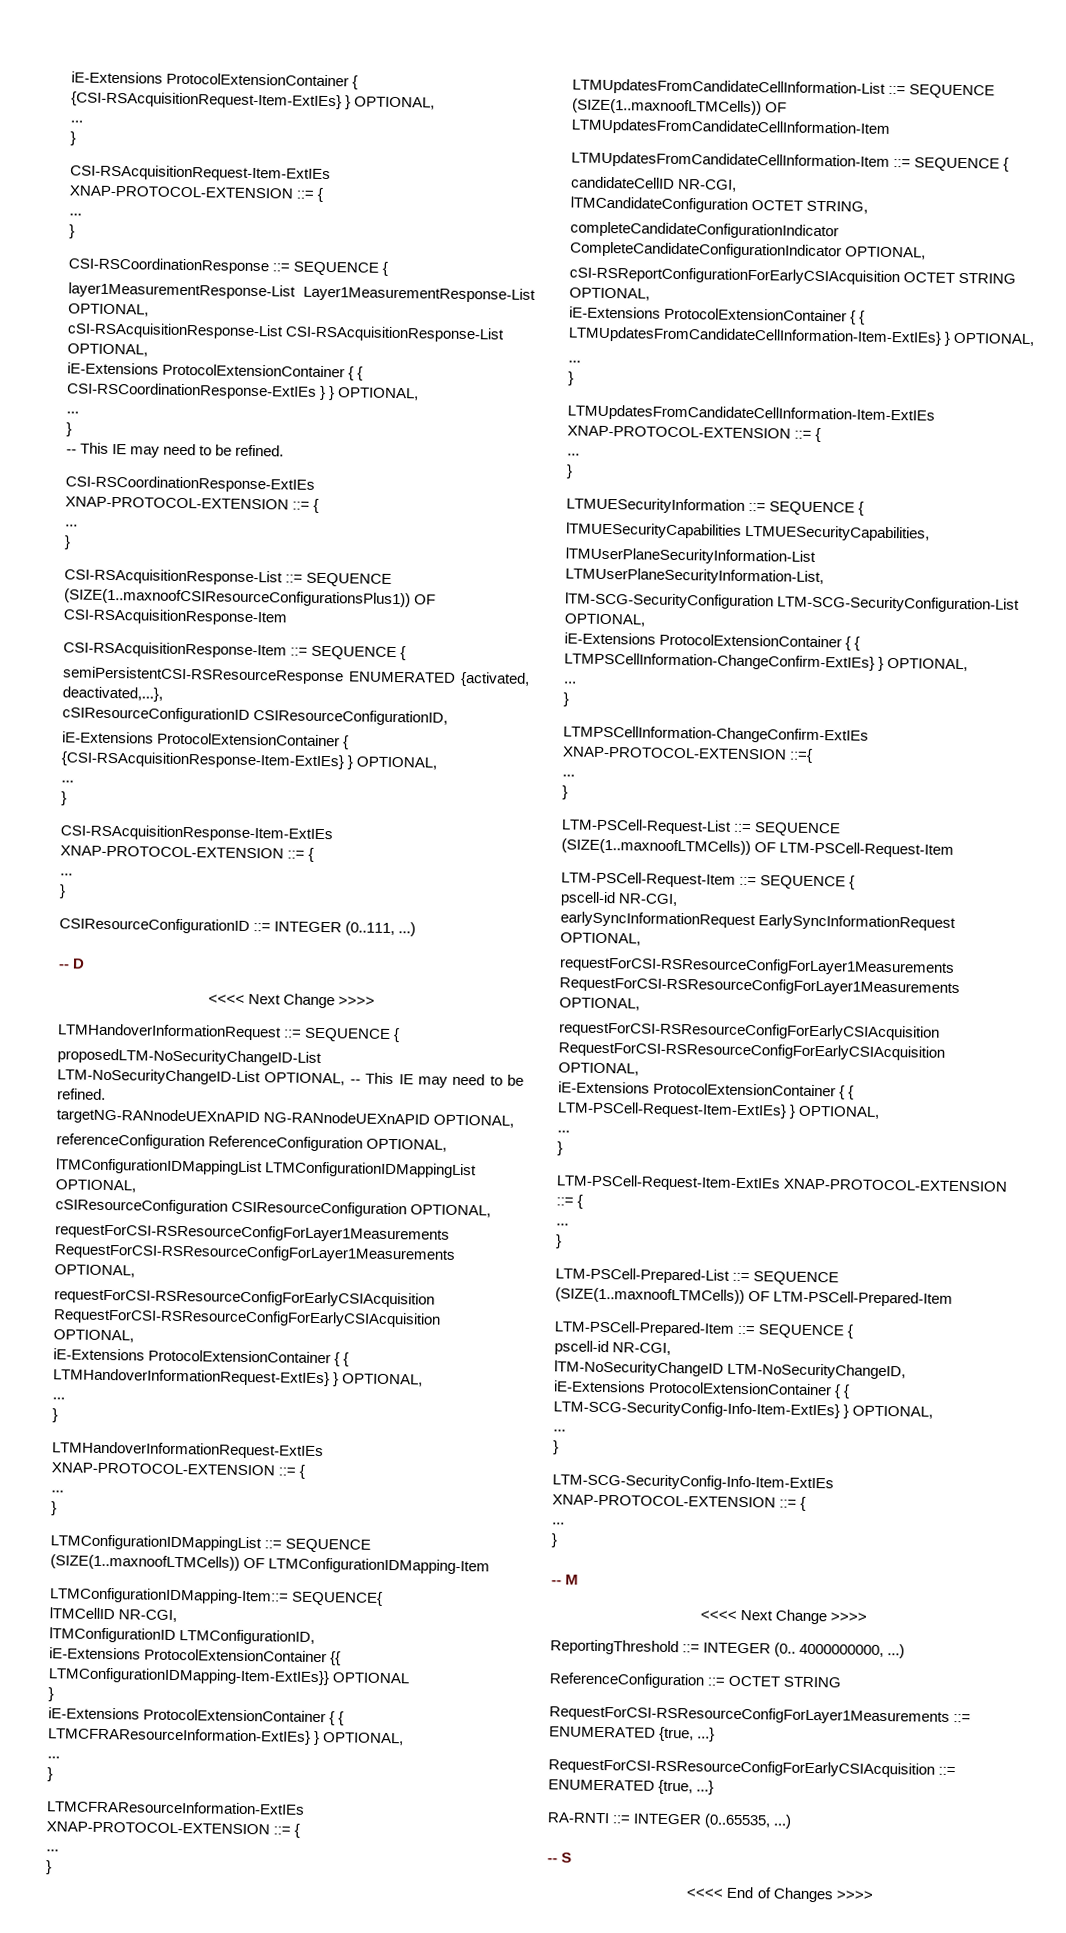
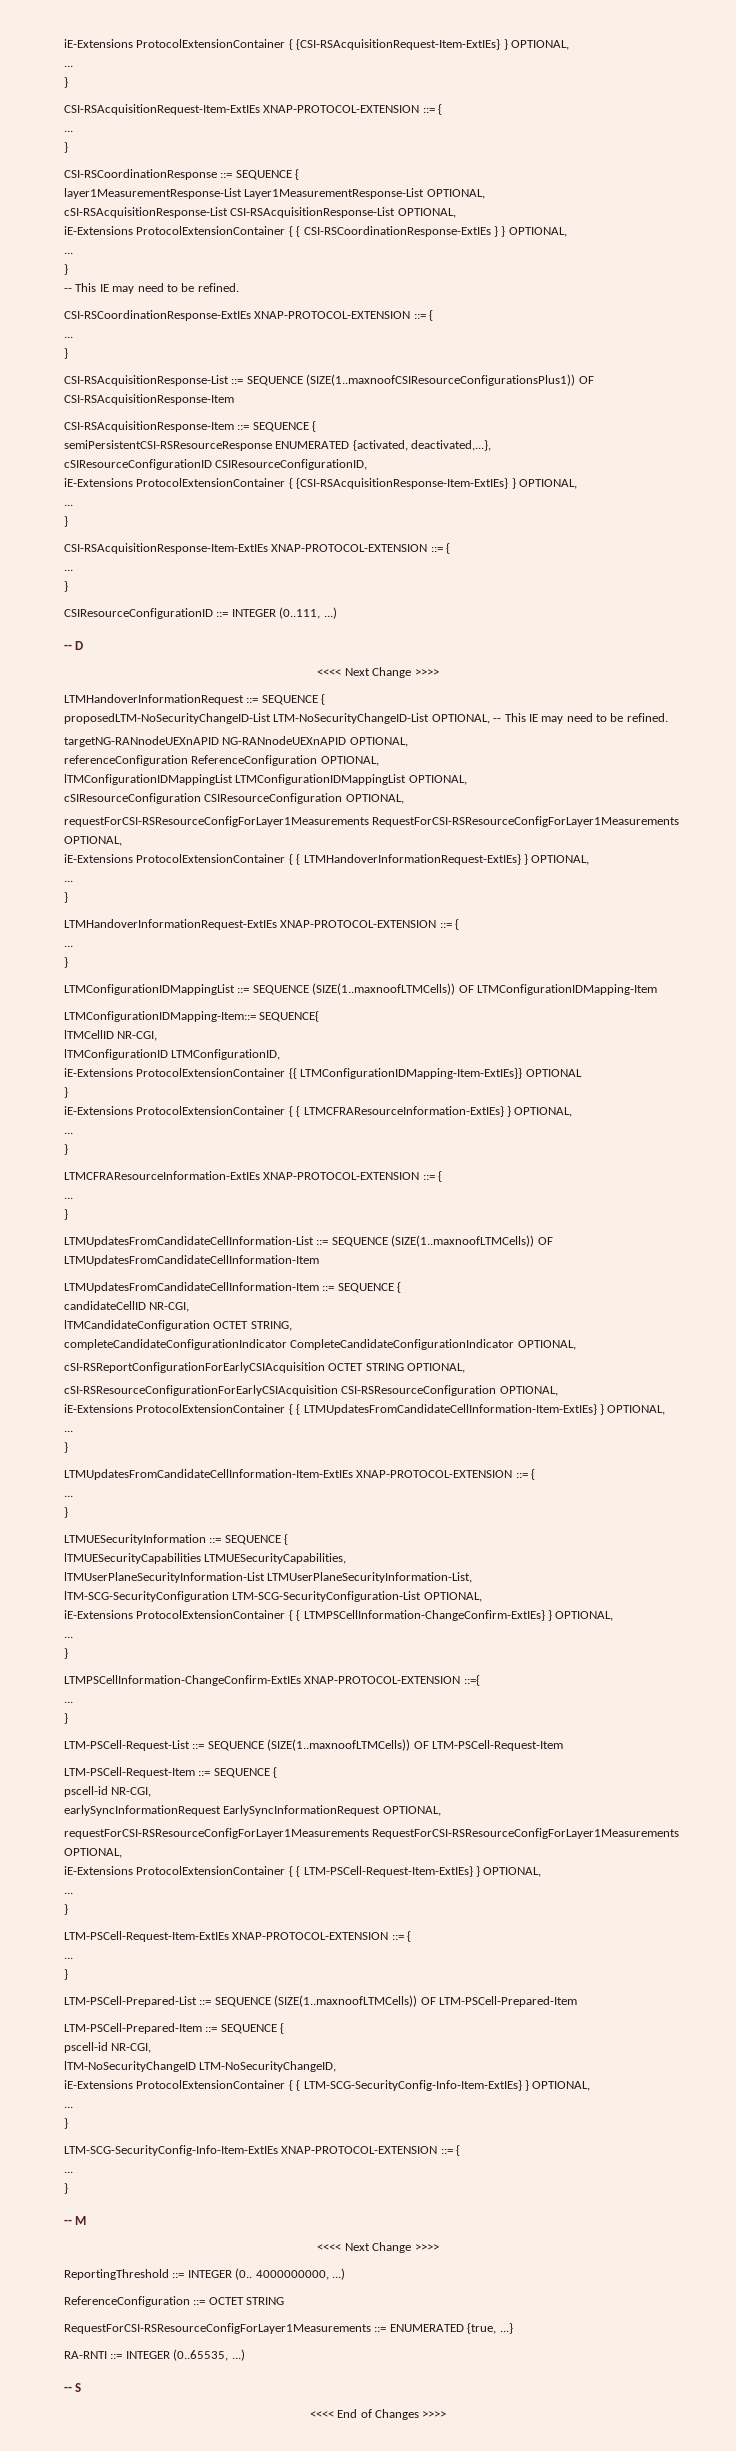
[54,1288,435,1308] [53,1308,441,1328] [53,1329,134,1343] // requestForCSI-RSResourceConfigForEarlyCSIAcquisition RequestForCSI-RSResourceConfigForEarlyCSIAcquisition OPTIONAL, -> (122, 841) none
(650, 294) none -> [64,1385,558,1396] // cSI-RSResourceConfigurationForEarlyCSIAcquisition CSI-RSResourceConfiguration OPTIONAL,
[559,1021,940,1041] [558,1041,945,1061] [558,1062,639,1076] // requestForCSI-RSResourceConfigForEarlyCSIAcquisition RequestForCSI-RSResourceConfigForEarlyCSIAcquisition OPTIONAL, -> (122, 1853) none
[548,1758,957,1778] [548,1779,715,1795] // RequestForCSI-RSResourceConfigForEarlyCSIAcquisition ::= ENUMERATED {true, ...} -> (513, 2328) none

